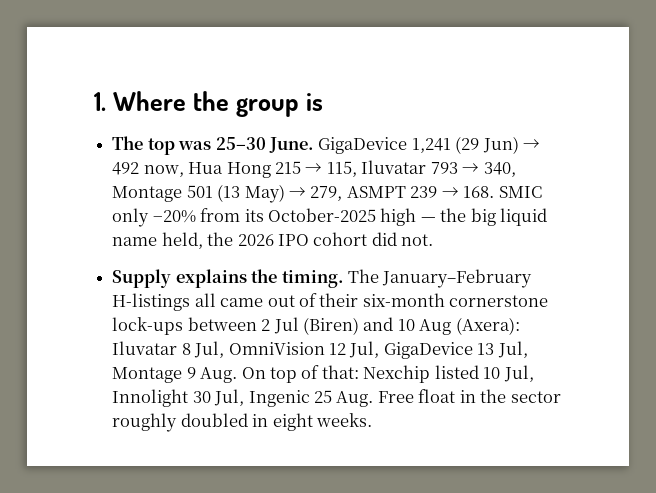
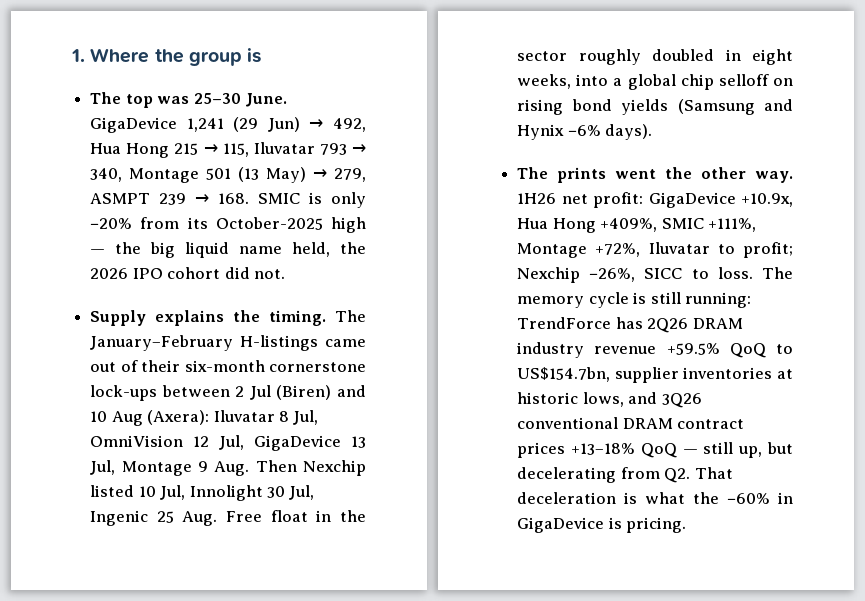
[112,162,184,177] 492 now, -> [333,118,367,132] 492,
(542, 192) none -> [309,192,323,204] is
[194,293,216,307] all -> (319, 343) none
[241,365,359,383] On top of that: -> [255,460,297,472] Then
[315,413,372,427] weeks. -> [517,74,793,90] [517,99,793,115] [517,124,653,140] [517,167,793,183] [517,192,793,208] [517,218,756,233] [517,242,793,258] [517,267,793,283] [517,292,751,308] [517,317,743,333] [517,342,793,358] [517,367,793,383] [517,392,702,408] [517,417,745,429] [517,442,793,458] [517,467,733,483] [517,492,793,504] [517,517,687,533] weeks, into a global chip selloff on rising bond yields (Samsung and Hynix −6% days). // The prints went the other way. 1H26 net profit: GigaDevice +10.9x, Hua Hong +409%, SMIC +111%, Montage +72%, Iluvatar to profit; Nexchip −26%, SICC to loss. The memory cycle is still running: TrendForce has 2Q26 DRAM industry revenue +59.5% QoQ to US$154.7bn, supplier inventories at historic lows, and 3Q26 conventional DRAM contract prices +13–18% QoQ — still up, but decelerating from Q2. That deceleration is what the −60% in GigaDevice is pricing.

